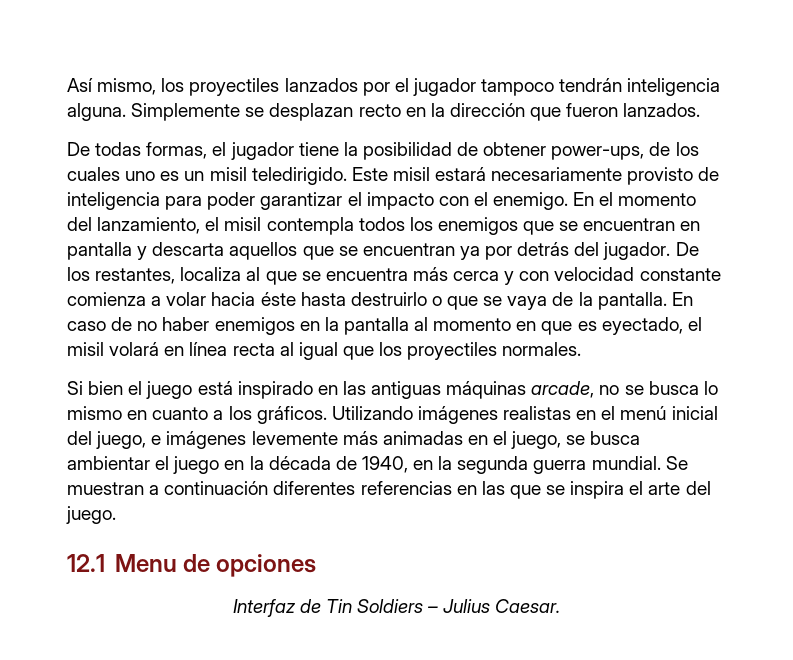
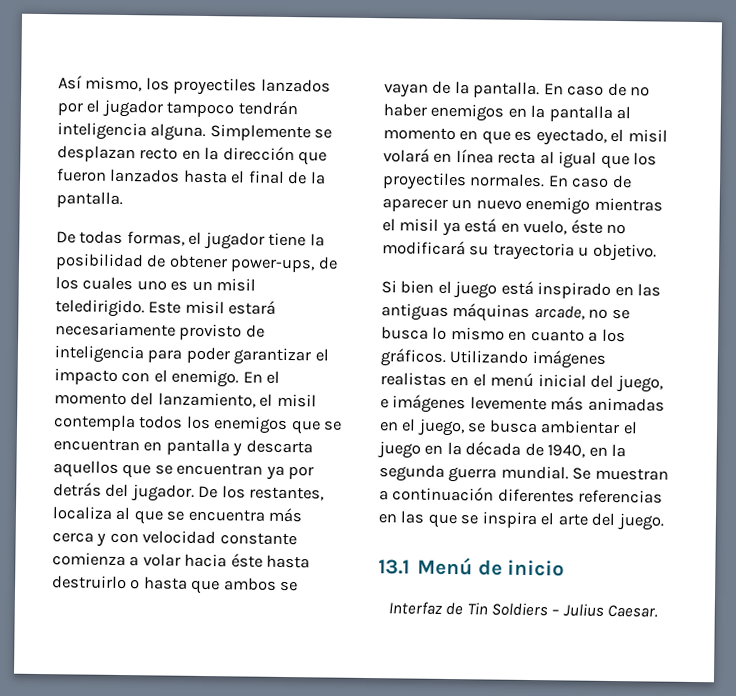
[623,103,701,117] lanzados. -> [110,168,326,185] [56,191,123,208] lanzados hasta el final de la pantalla.
[447,296,548,310] que se vaya -> [143,576,299,595] [384,83,429,98] hasta que ambos se vayan
(582, 349) none -> [547,174,632,189] [382,196,663,215] [382,218,627,237] [382,240,657,262] En caso de aparecer un nuevo enemigo mientras el misil ya está en vuelo, éste no modificará su trayectoria u objetivo.
[67,554,317,577] 12.1 Menu de opciones -> [378,556,566,577] 13.1 Menú de inicio

